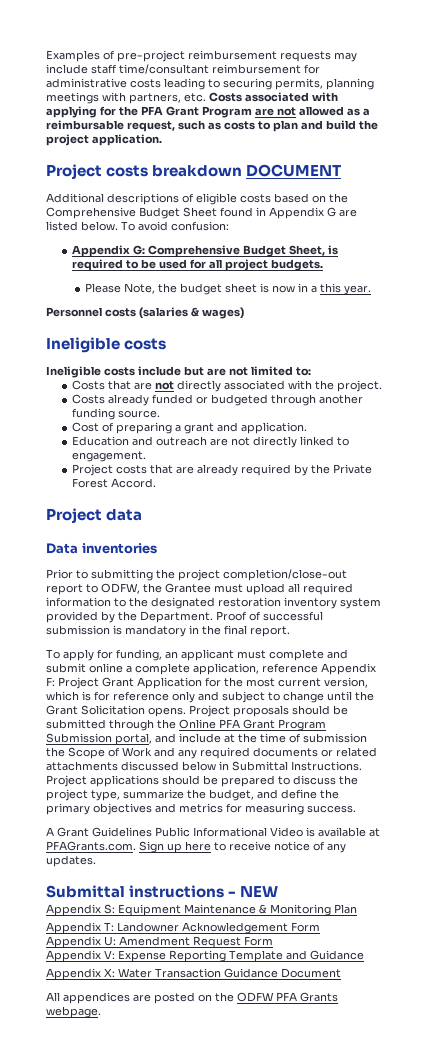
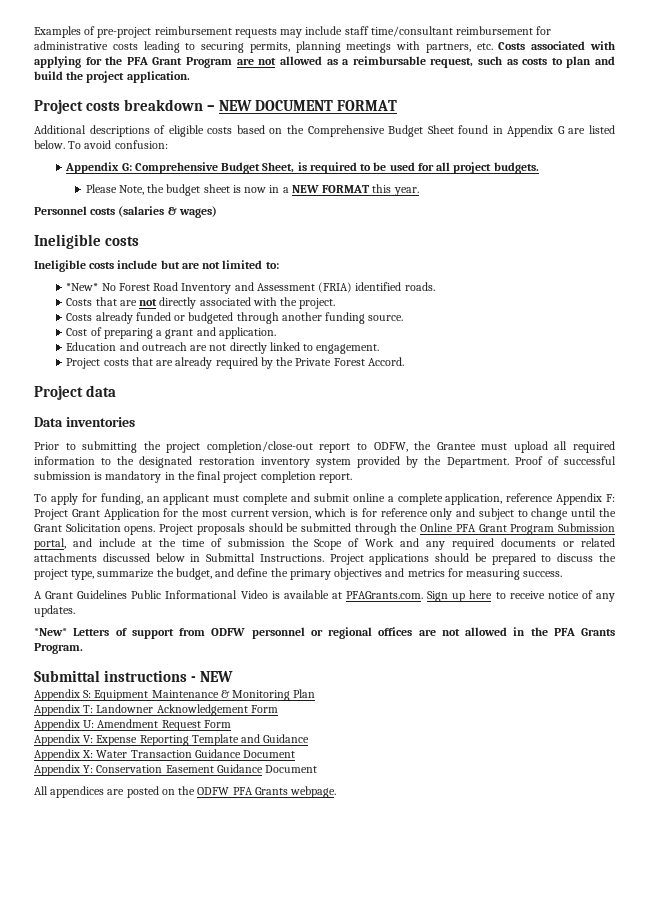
(243, 171) none -> [207,100,253,111] – NEW
(342, 170) none -> [337,100,398,111] FORMAT
(318, 289) none -> [291,185,370,193] NEW FORMAT
(311, 371) none -> [66,282,435,294] // *New* No Forest Road Inventory and Assessment (FRIA) identified roads.
(247, 630) none -> [223,471,316,483] project completion
(96, 861) none -> [34,627,615,639] [34,643,83,654] // *New* Letters of support from ODFW personnel or regional offices are not allowed in the PFA Grants Program.
(341, 973) none -> [34,764,318,776] // Appendix Y: Conservation Easement Guidance Document

